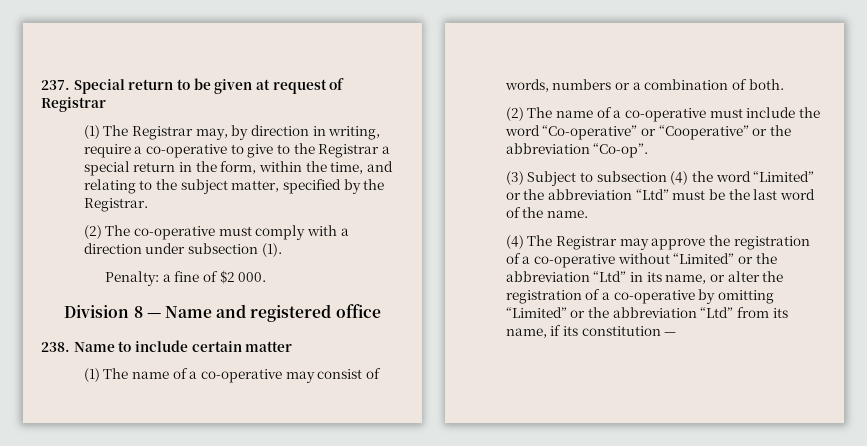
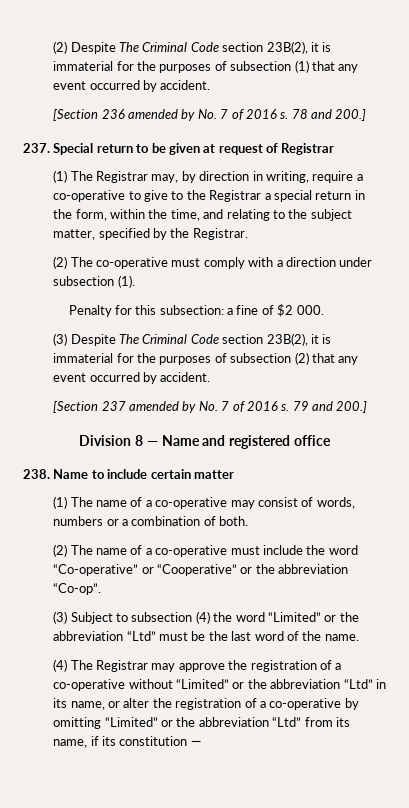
(41, 85) none -> [53,41,332,54] [53,60,359,73] [53,80,211,92] [53,109,367,121] (2) Despite The Criminal Code section 23B(2), it is immaterial for the purposes of subsection (1) that any event occurred by accident. // [Section 236 amended by No. 7 of 2016 s. 78 and 200.] //
[104,271,159,286] Penalty: -> [68,305,224,317] Penalty for this subsection:
(267, 277) none -> [53,333,332,346] [53,352,359,365] [53,372,211,384] [53,401,368,413] // (3) Despite The Criminal Code section 23B(2), it is immaterial for the purposes of subsection (2) that any event occurred by accident. // [Section 237 amended by No. 7 of 2016 s. 79 and 200.]

